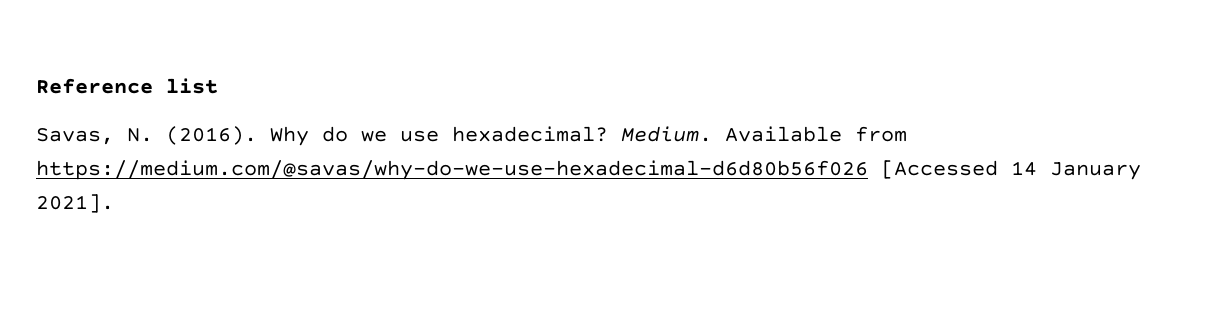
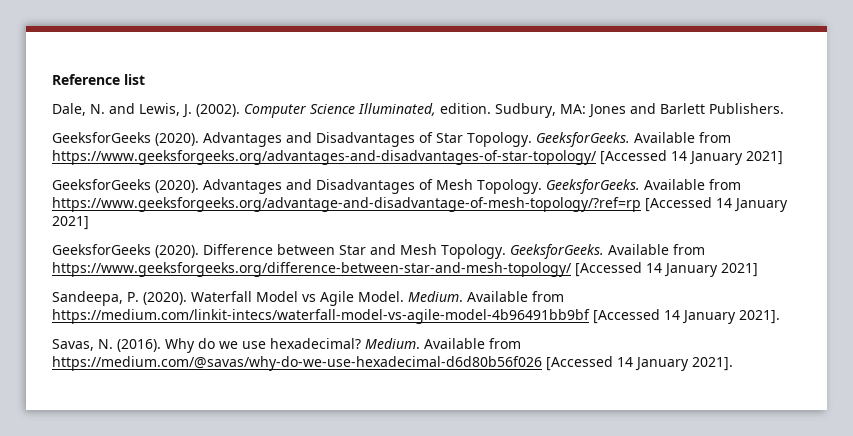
(218, 86) none -> [52,103,784,118] [52,132,731,147] [52,150,783,165] [52,179,741,194] [52,197,788,212] [52,216,89,230] [52,244,705,259] [52,262,758,277] [52,291,564,306] [52,309,780,324] // Dale, N. and Lewis, J. (2002). Computer Science Illuminated, edition. Sudbury, MA: Jones and Barlett Publishers. // GeeksforGeeks (2020). Advantages and Disadvantages of Star Topology. GeeksforGeeks. Available from https://www.geeksforgeeks.org/advantages-and-disadvantages-of-star-topology/ [Accessed 14 January 2021] // GeeksforGeeks (2020). Advantages and Disadvantages of Mesh Topology. GeeksforGeeks. Available from https://www.geeksforgeeks.org/advantage-and-disadvantage-of-mesh-topology/?ref=rp [Accessed 14 January 2021] // GeeksforGeeks (2020). Difference between Star and Mesh Topology. GeeksforGeeks. Available from https://www.geeksforgeeks.org/difference-between-star-and-mesh-topology/ [Accessed 14 January 2021] // Sandeepa, P. (2020). Waterfall Model vs Agile Model. Medium. Available from https://medium.com/linkit-intecs/waterfall-model-vs-agile-model-4b96491bb9bf [Accessed 14 January 2021].

